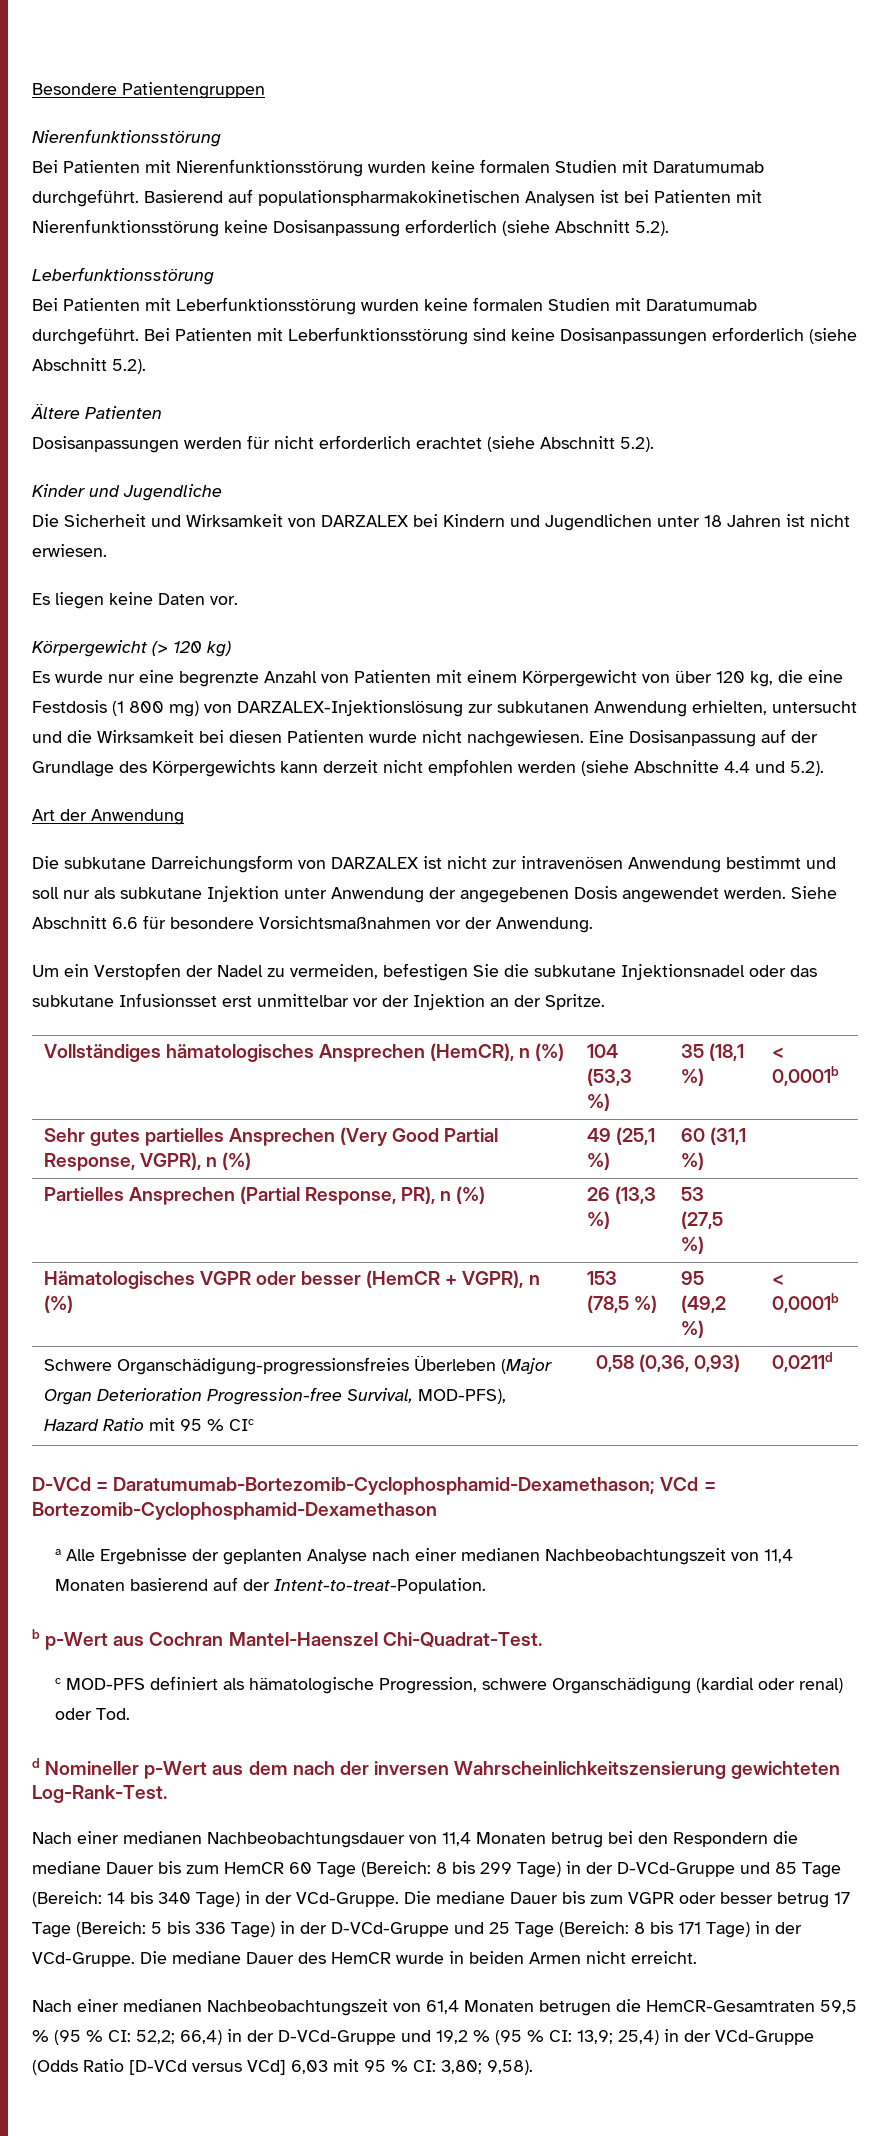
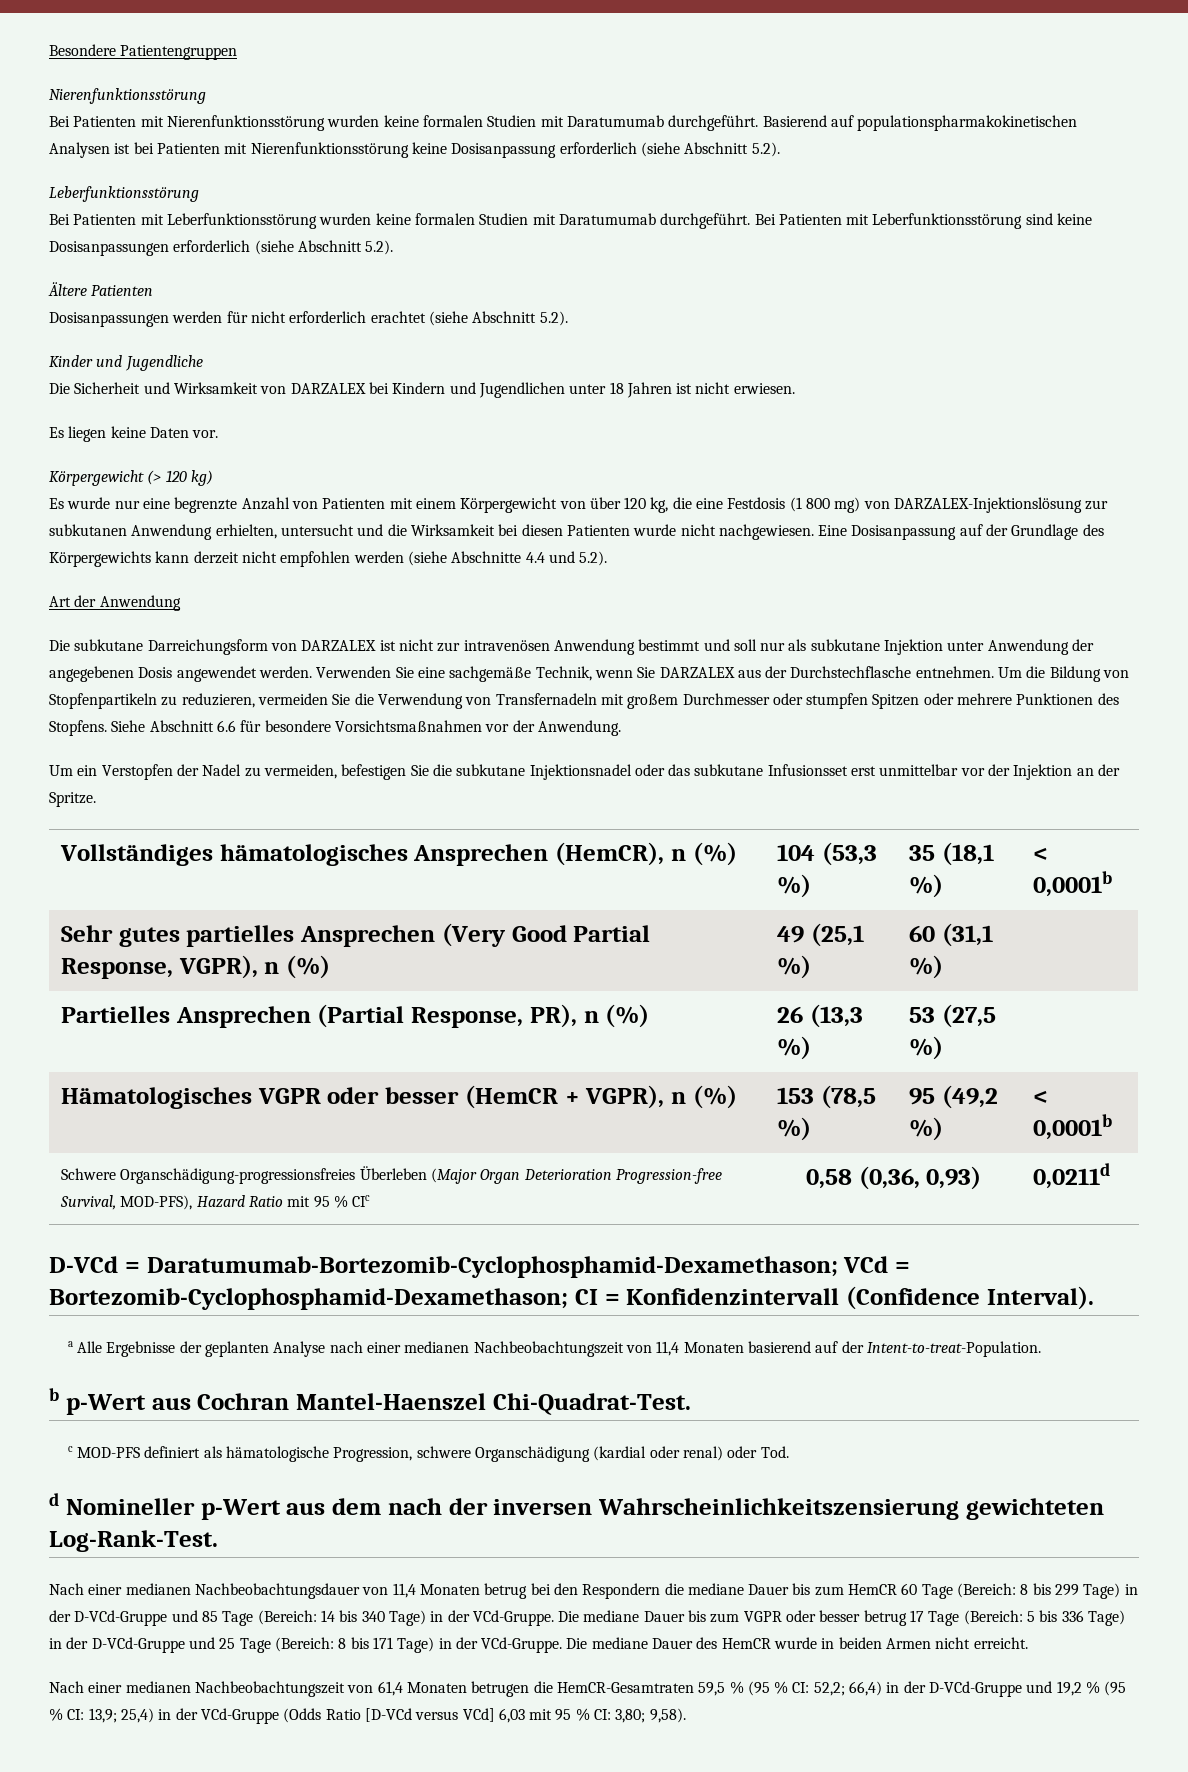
(786, 893) none -> [316,666,1130,682] [49,693,1119,709] [49,720,107,736] Verwenden Sie eine sachgemäße Technik, wenn Sie DARZALEX aus der Durchstechflasche entnehmen. Um die Bildung von Stopfenpartikeln zu reduzieren, vermeiden Sie die Verwendung von Transfernadeln mit großem Durchmesser oder stumpfen Spitzen oder mehrere Punktionen des Stopfens.
[32,1502,437,1520] Bortezomib-Cyclophosphamid-Dexamethason -> [49,1286,1094,1310] Bortezomib-Cyclophosphamid-Dexamethason; CI = Konfidenzintervall (Confidence Interval).

